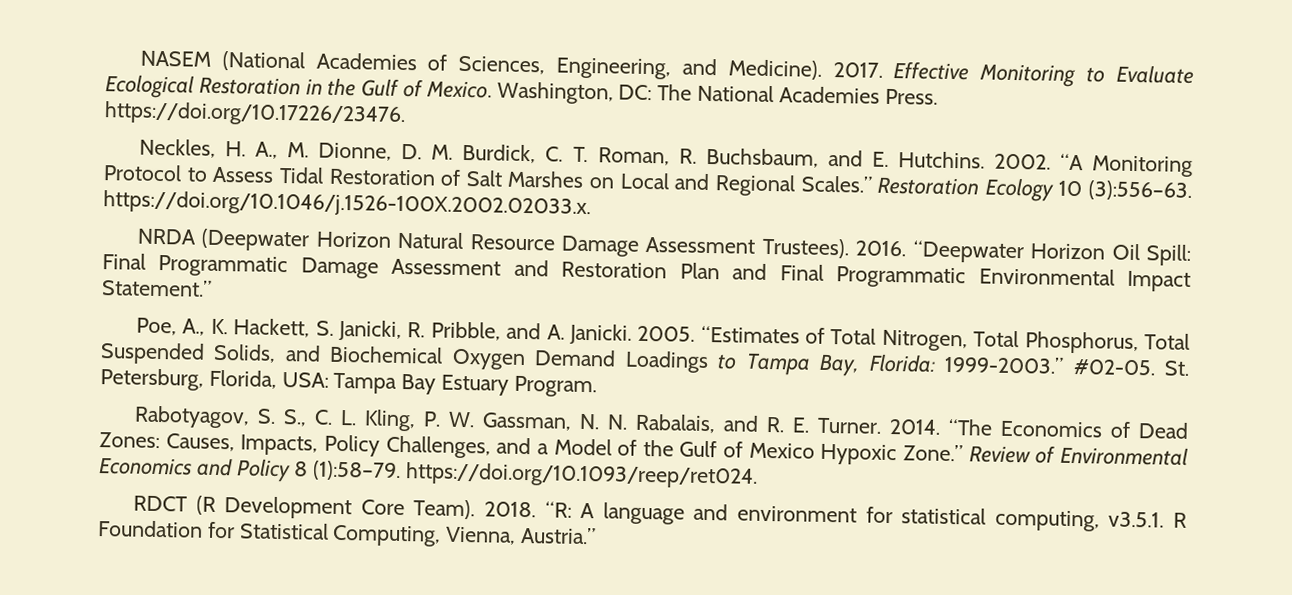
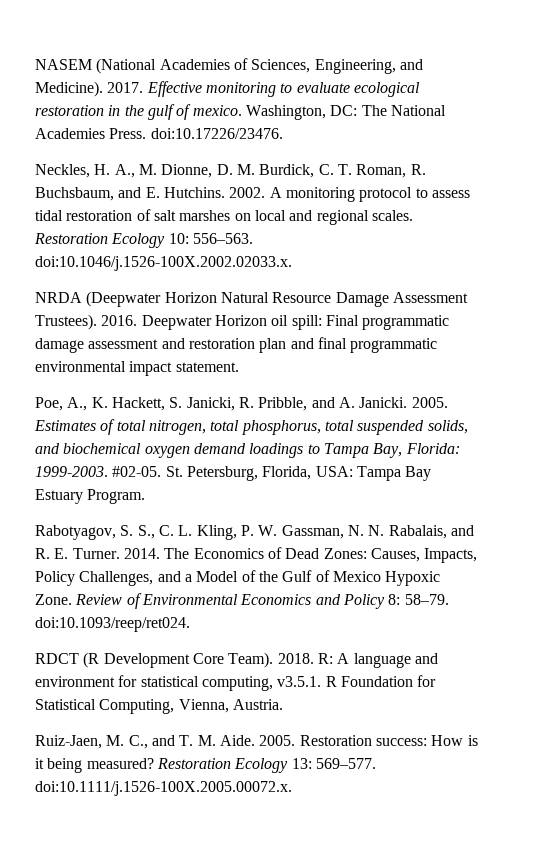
[979,63,1194,88] [105,74,492,99] Monitoring to Evaluate Ecological Restoration in the Gulf of Mexico. -> [205,82,420,97] [35,104,242,120] monitoring to evaluate ecological restoration in the gulf of mexico.
[104,101,406,128] https://doi.org/10.17226/23476. -> [150,128,283,139] doi:10.17226/23476.
[1059,153,1193,177] [103,164,1192,202] [103,190,591,220] “A Monitoring Protocol to Assess Tidal Restoration of Salt Marshes on Local and Regional Scales.” Restoration Ecology 10 (3):556–63. https://doi.org/10.1046/j.1526-100X.2002.02033.x. -> [269,187,470,202] [35,209,413,225] [34,233,253,248] [35,256,292,271] A monitoring protocol to assess tidal restoration of salt marshes on local and regional scales. Restoration Ecology 10: 556–563. doi:10.1046/j.1526-100X.2002.02033.x.
[912,240,1191,266] [102,253,1192,292] [101,279,212,297] “Deepwater Horizon Oil Spill: Final Programmatic Damage Assessment and Restoration Plan and Final Programmatic Environmental Impact Statement.” -> [141,315,450,330] [35,337,438,353] [35,361,239,376] Deepwater Horizon oil spill: Final programmatic damage assessment and restoration plan and final programmatic environmental impact statement.
[700,325,1191,355] [100,342,709,374] “Estimates of Total Nitrogen, Total Phosphorus, Total Suspended Solids, and Biochemical Oxygen Demand Loadings -> [34,419,468,435] [35,443,304,458] Estimates of total nitrogen, total phosphorus, total suspended solids, and biochemical oxygen demand loadings
[944,355,1065,374] 1999-2003.” -> [35,466,108,477] 1999-2003.
[947,418,993,436] “The -> [164,548,190,559] The
[903,444,964,462] Zone.” -> [35,594,72,605] Zone.
[294,460,759,489] 8 (1):58–79. https://doi.org/10.1093/reep/ret024. -> [388,594,449,605] [35,617,190,632] 8: 58–79. doi:10.1093/reep/ret024.
[544,501,572,518] “R: -> [317,653,333,664] R:
[520,526,597,545] Austria.” -> [232,699,283,710] [35,735,478,749] [35,758,376,773] [35,781,292,796] Austria. // Ruiz-Jaen, M. C., and T. M. Aide. 2005. Restoration success: How is it being measured? Restoration Ecology 13: 569–577. doi:10.1111/j.1526-100X.2005.00072.x.

